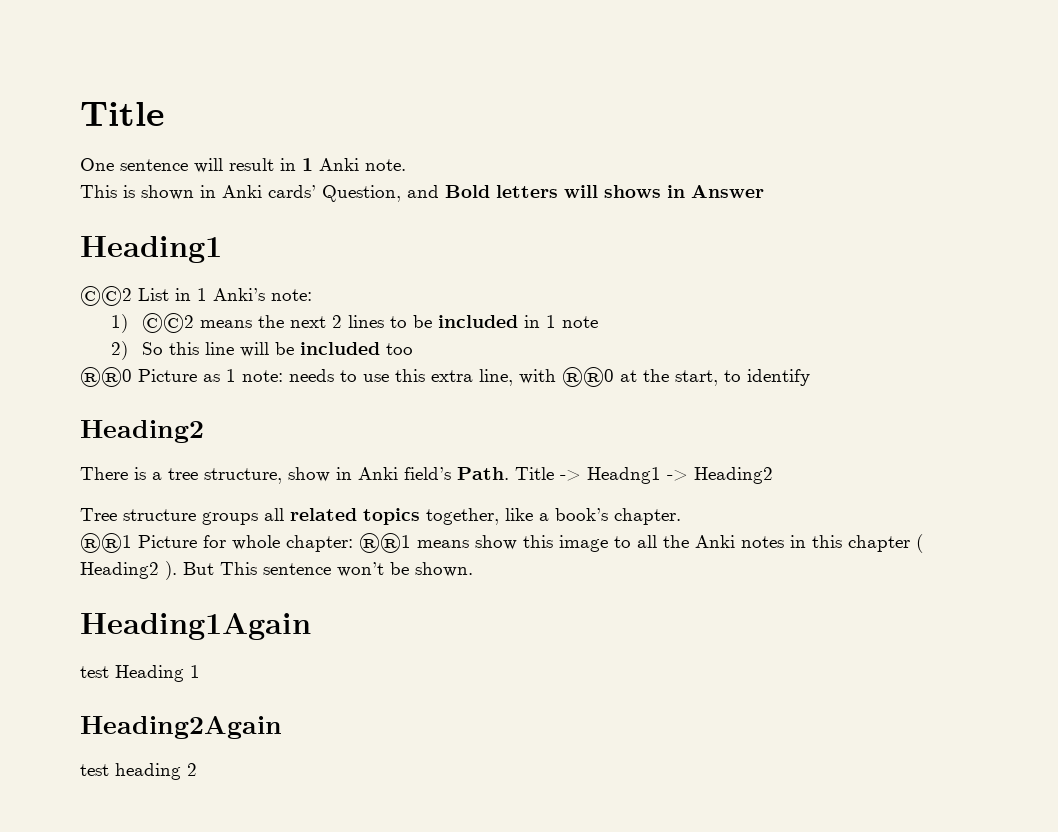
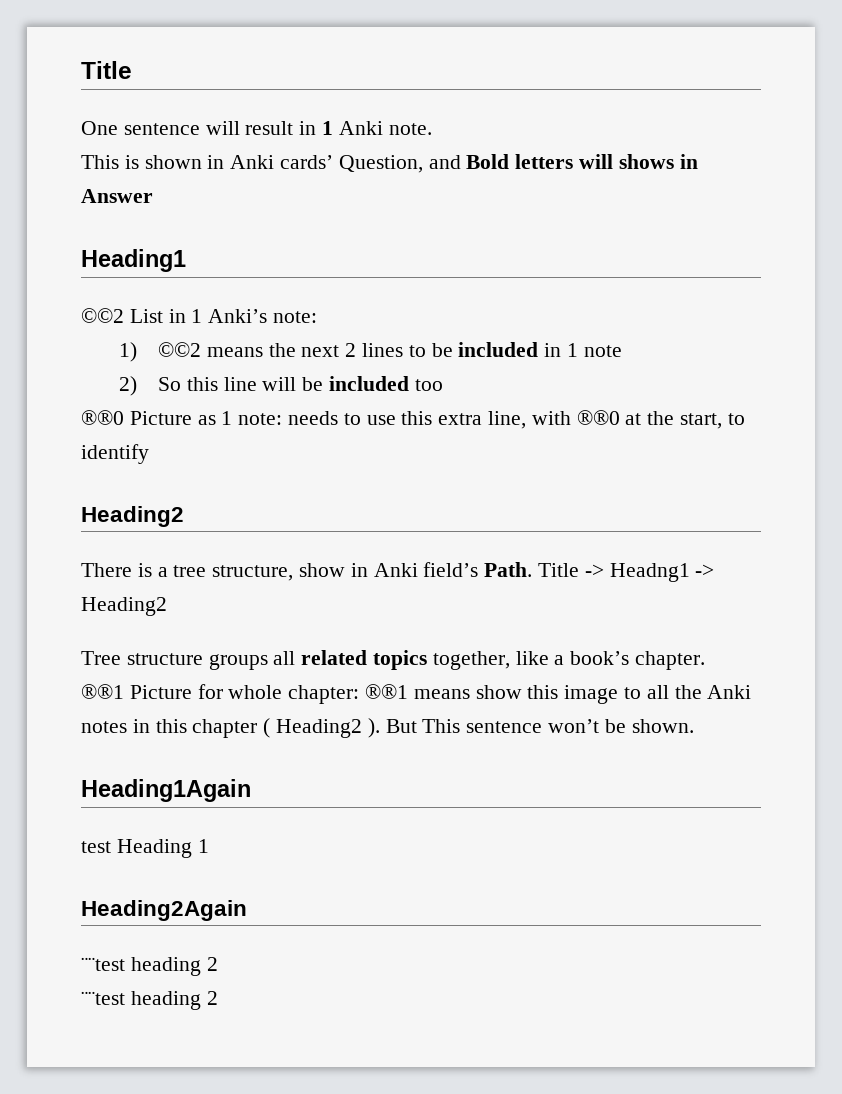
[80,763,197,780] test heading 2 -> [81,957,218,976] [81,991,218,1010] ¨¨test heading 2 // ¨¨test heading 2

